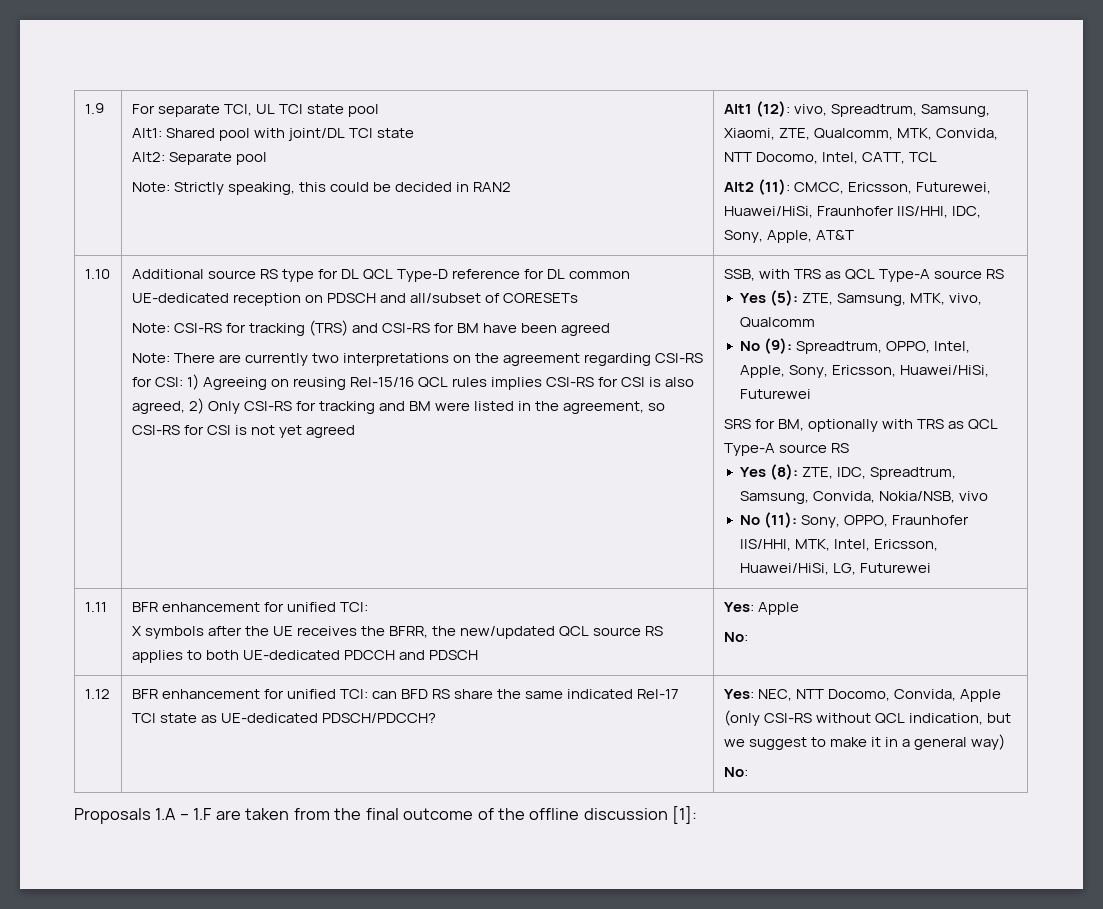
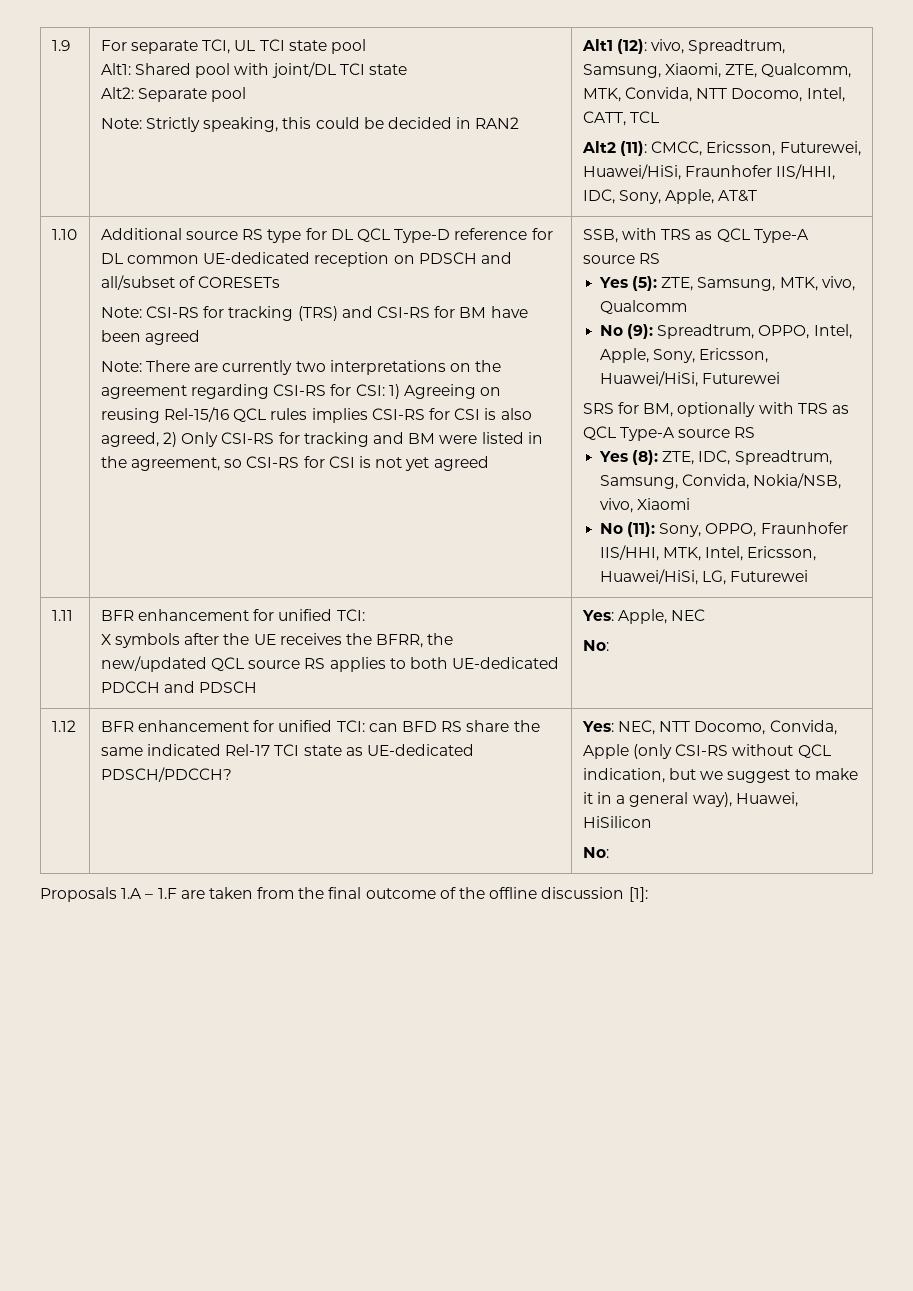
[959,491,989,501] vivo -> [599,498,691,513] vivo, Xiaomi
[757,602,799,615] Apple -> [618,609,706,624] Apple, NEC
[971,734,1006,750] way) -> [692,792,798,807] [582,816,652,828] way), Huawei, HiSilicon

